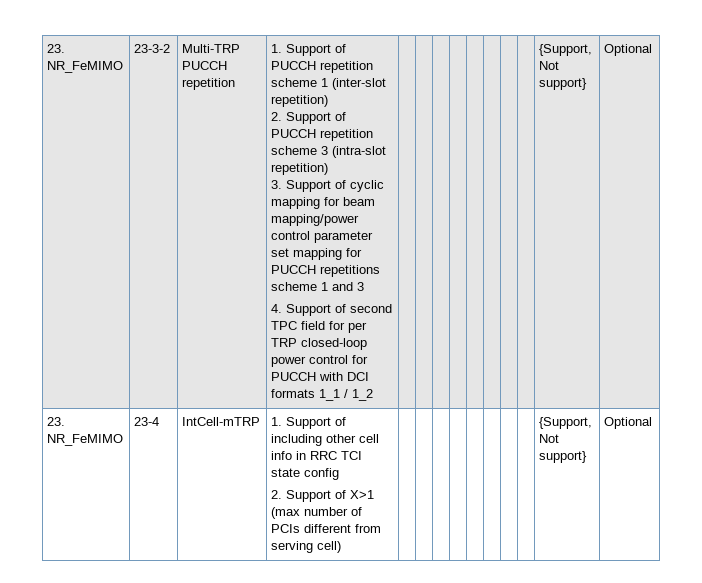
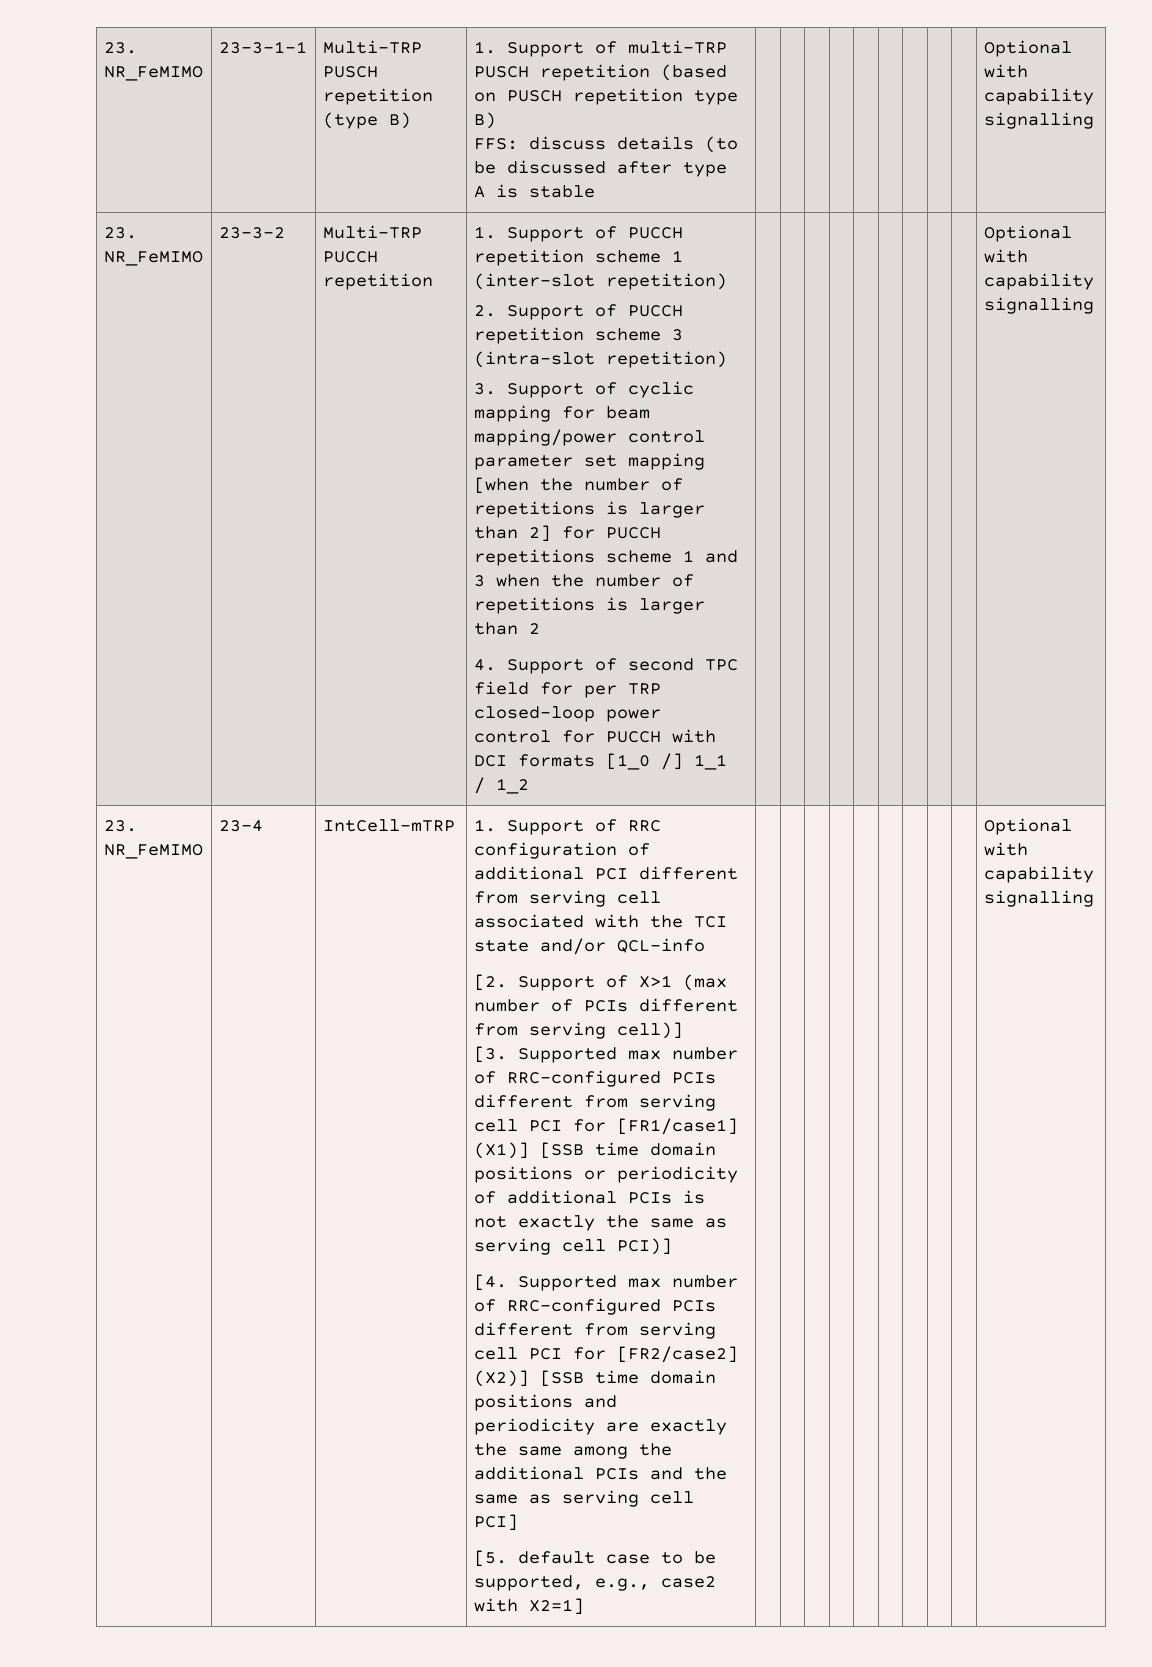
[47,44,66,53] [47,61,124,73] 23. NR_FeMIMO -> [103,42,137,54] [103,66,203,81] [218,41,307,54] [322,40,422,54] [322,66,378,78] [322,88,433,105] [322,112,411,129] [473,40,727,57] [473,64,727,81] [473,88,738,105] [473,112,496,129] [473,136,738,153] [473,160,727,177] [473,184,595,198] [983,40,1072,57] [983,64,1028,78] [983,88,1094,105] [983,112,1094,129] [103,227,137,239] [103,251,203,266] 23. NR_FeMIMO | 23-3-1-1 | Multi-TRP PUSCH repetition (type B) | 1. Support of multi-TRP PUSCH repetition (based on PUSCH repetition type B) // FFS: discuss details (to be discussed after type A is stable | | | | | | | | | | Optional with capability signalling // 23. NR_FeMIMO
(343, 254) none -> [473,477,683,494] [473,501,705,518] [473,525,551,542] [when the number of repetitions is larger than 2]
(365, 286) none -> [495,574,694,587] [473,597,705,614] [473,622,540,635] when the number of repetitions is larger than 2
(316, 393) none -> [605,753,683,770] [1_0 /]
[539,44,593,56] [539,61,560,70] [539,78,588,90] [604,44,653,56] {Support, Not support} | Optional -> [983,225,1072,242] [983,249,1028,263] [983,273,1094,290] [983,297,1094,314] | Optional with capability signalling
[271,434,380,446] [271,451,363,460] [271,468,340,480] [271,490,283,499] including other cell info in RRC TCI state config // 2. -> [627,820,661,832] [473,842,650,859] [473,866,738,880] [473,890,661,907] [473,914,727,928] [473,938,705,955] [473,974,507,991] RRC configuration of additional PCI different from serving cell associated with the TCI state and/or QCL-info // [2.
[317,541,342,553] [539,417,593,429] [539,434,560,443] [539,451,588,463] [604,417,653,429] cell) | | | | | | | | | {Support, Not support} | Optional -> [616,1022,683,1039] [473,1046,738,1063] [473,1070,716,1087] [473,1094,716,1111] [473,1118,738,1135] [473,1142,716,1159] [473,1166,738,1183] [473,1190,705,1204] [473,1215,727,1231] [473,1238,672,1255] [473,1274,738,1291] [473,1298,716,1315] [473,1322,716,1339] [473,1346,738,1363] [473,1370,716,1387] [473,1394,617,1411] [473,1418,727,1435] [473,1443,672,1459] [473,1466,727,1480] [473,1490,694,1507] [473,1514,518,1531] [473,1550,716,1567] [473,1575,716,1591] [473,1598,584,1615] [983,818,1072,835] [983,842,1028,856] [983,866,1094,883] [983,890,1094,907] cell)] // [3. Supported max number of RRC-configured PCIs different from serving cell PCI for [FR1/case1] (X1)] [SSB time domain positions or periodicity of additional PCIs is not exactly the same as serving cell PCI)] // [4. Supported max number of RRC-configured PCIs different from serving cell PCI for [FR2/case2] (X2)] [SSB time domain positions and periodicity are exactly the same among the additional PCIs and the same as serving cell PCI] // [5. default case to be supported, e.g., case2 with X2=1] | | | | | | | | | | Optional with capability signalling

